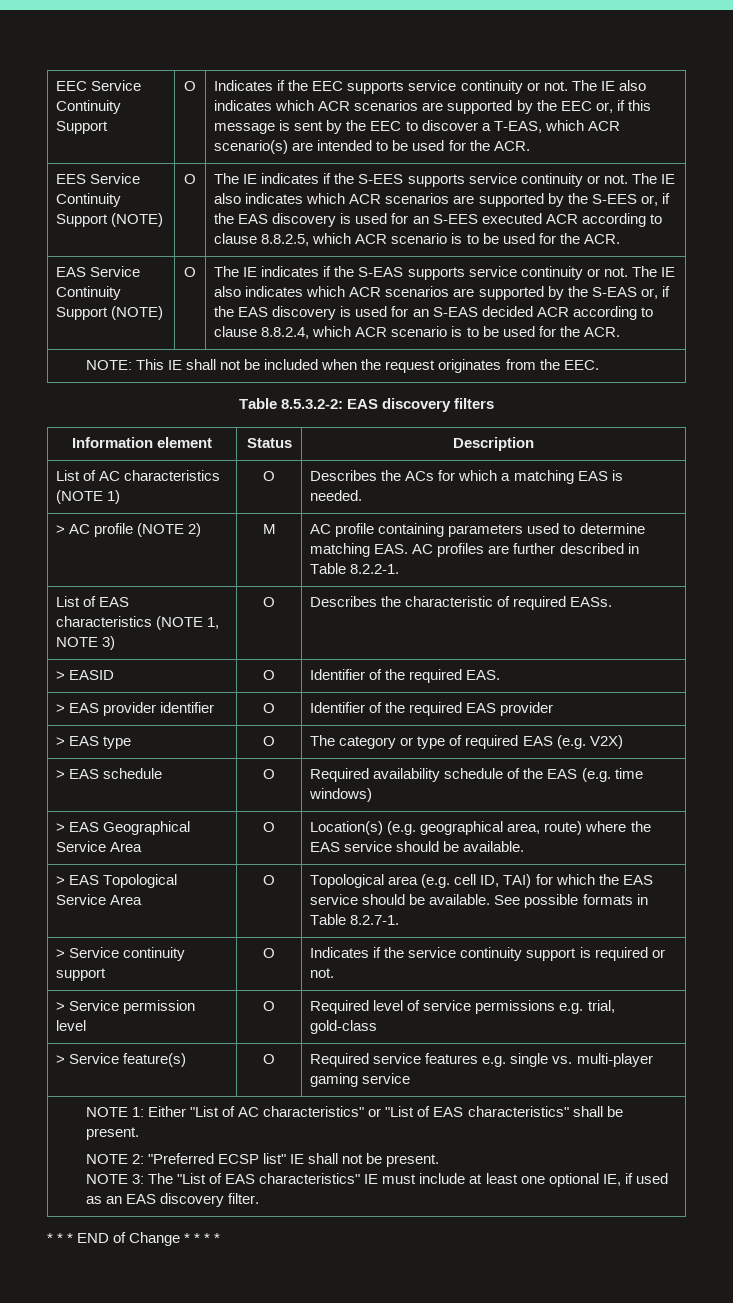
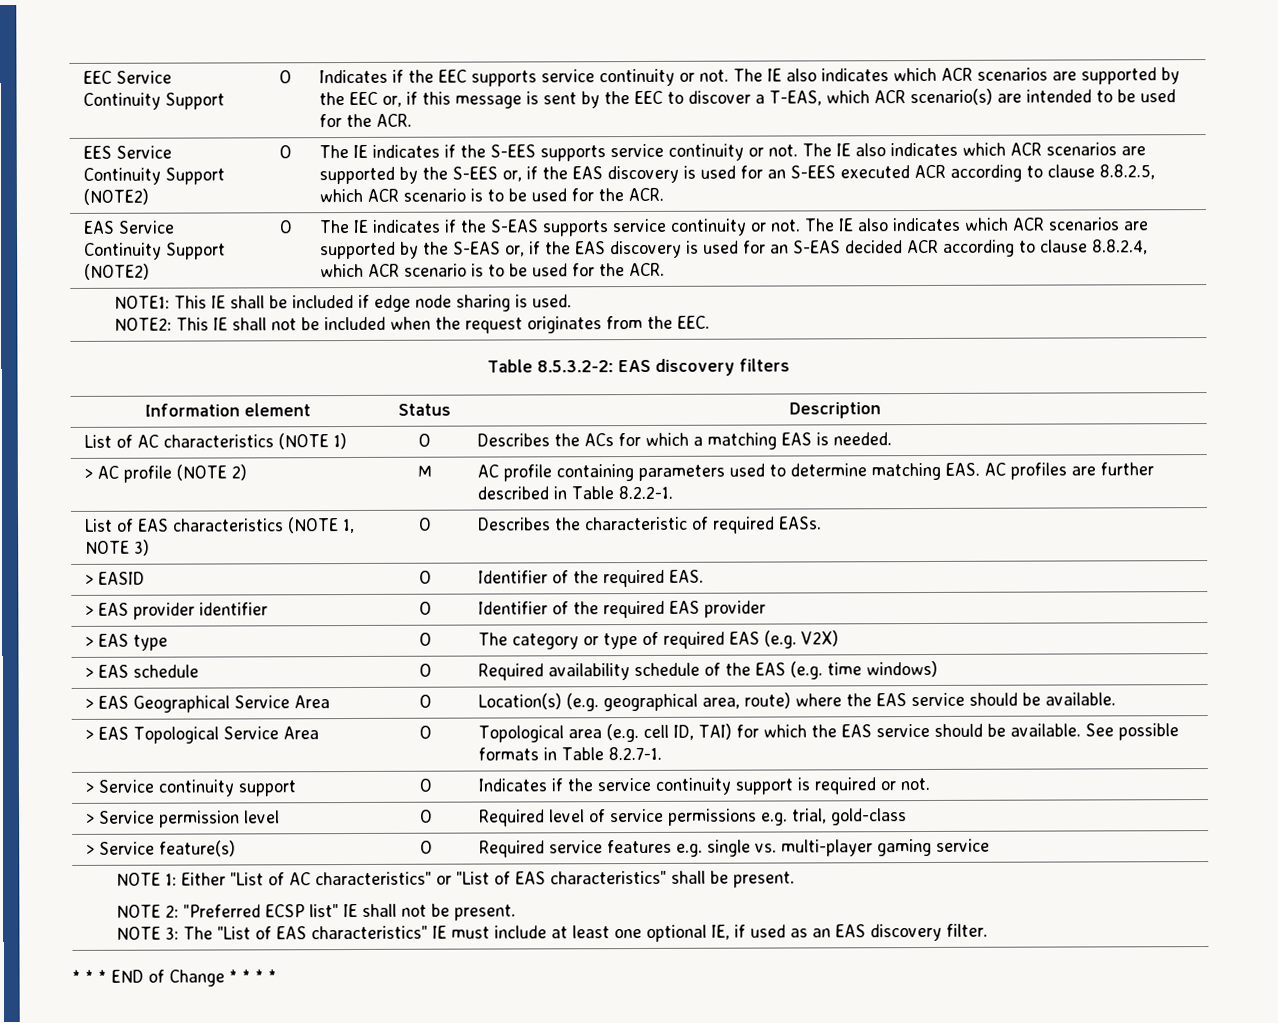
[111,213,164,227] (NOTE) -> [82,188,149,205] (NOTE2)
[111,306,164,320] (NOTE) -> [83,263,150,280] (NOTE2)
[85,360,132,370] NOTE: -> [114,294,573,312] [114,317,173,331] NOTE1: This IE shall be included if edge node sharing is used. // NOTE2:

